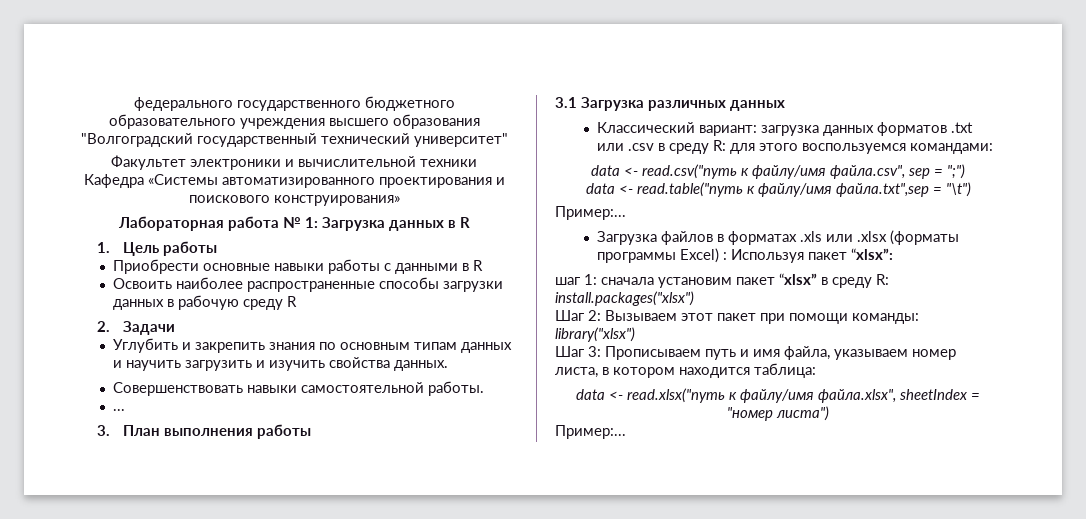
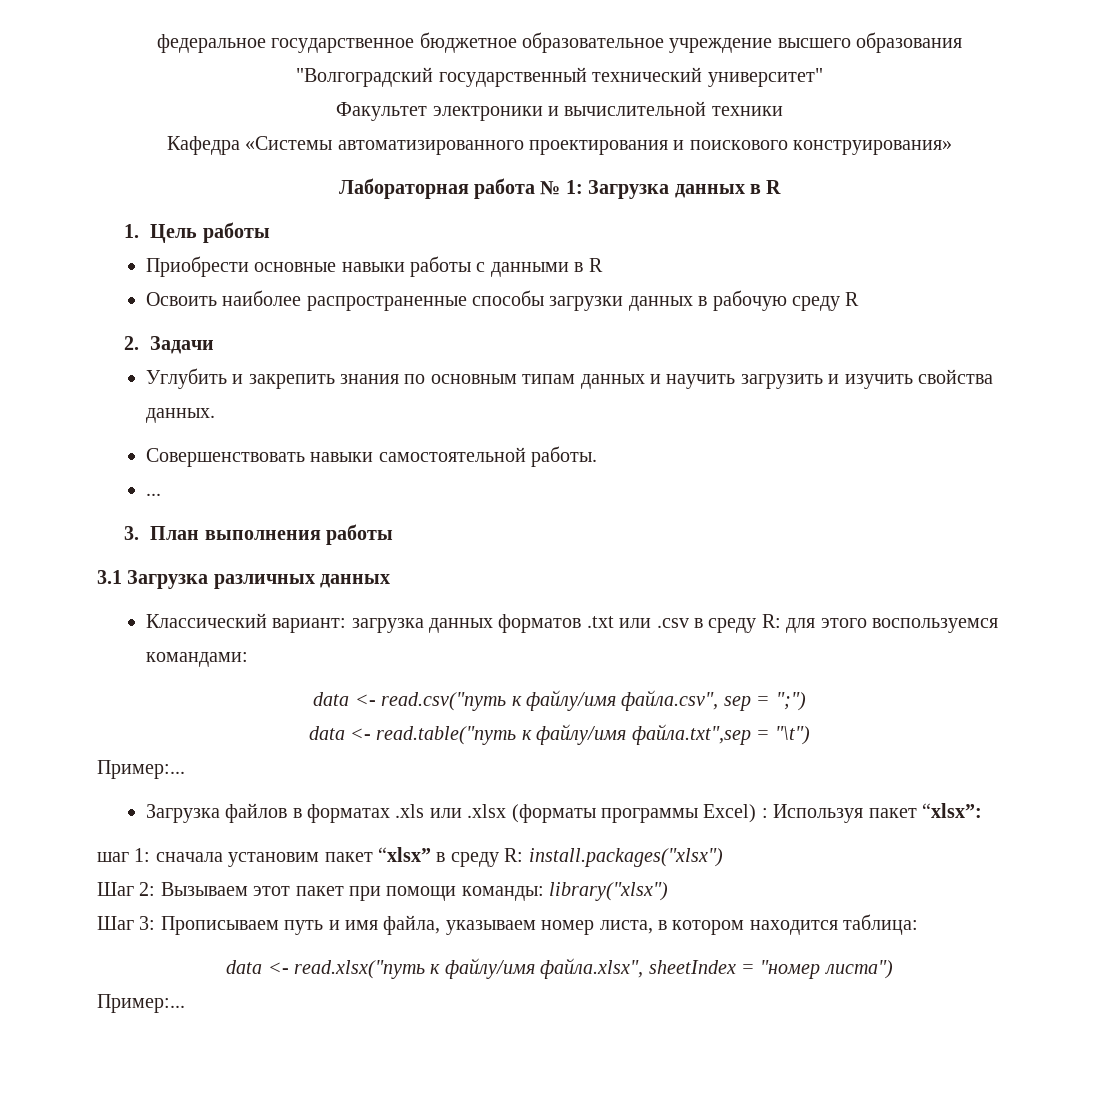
[133,96,455,111] [108,114,325,129] федерального государственного бюджетного образовательного учреждения -> [156,32,773,53] федеральное государственное бюджетное образовательное учреждение

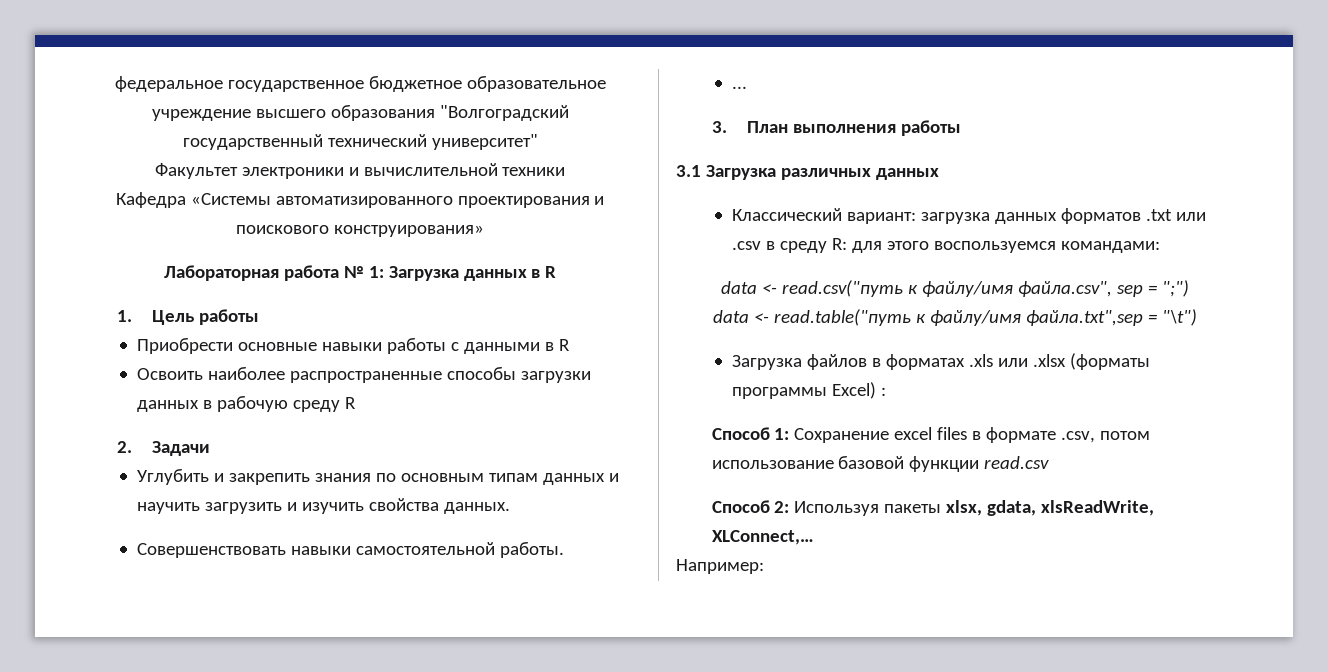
[97,760,185,779] // Пример:... -> (1197, 317) none
[773,803,982,823] [97,847,723,867] [97,882,669,901] [97,914,919,935] [226,958,893,979] [97,994,185,1013] Используя пакет “xlsx”: // шаг 1: сначала установим пакет “xlsx” в среду R: install.packages("xlsx") // Шаг 2: Вызываем этот пакет при помощи команды: library("xlsx") // Шаг 3: Прописываем путь и имя файла, указываем номер листа, в котором находится таблица: // data <- read.xlsx("путь к файлу/имя файла.xlsx", sheetIndex = "номер листа") // Пример:... -> [711,427,1151,443] [711,456,1050,472] [711,500,1155,516] [711,530,814,545] [676,559,764,574] // Способ 1: Сохранение excel files в формате .csv, потом использование базовой функции read.csv // Способ 2: Используя пакеты xlsx, gdata, xlsReadWrite, XLConnect,… // Например:

